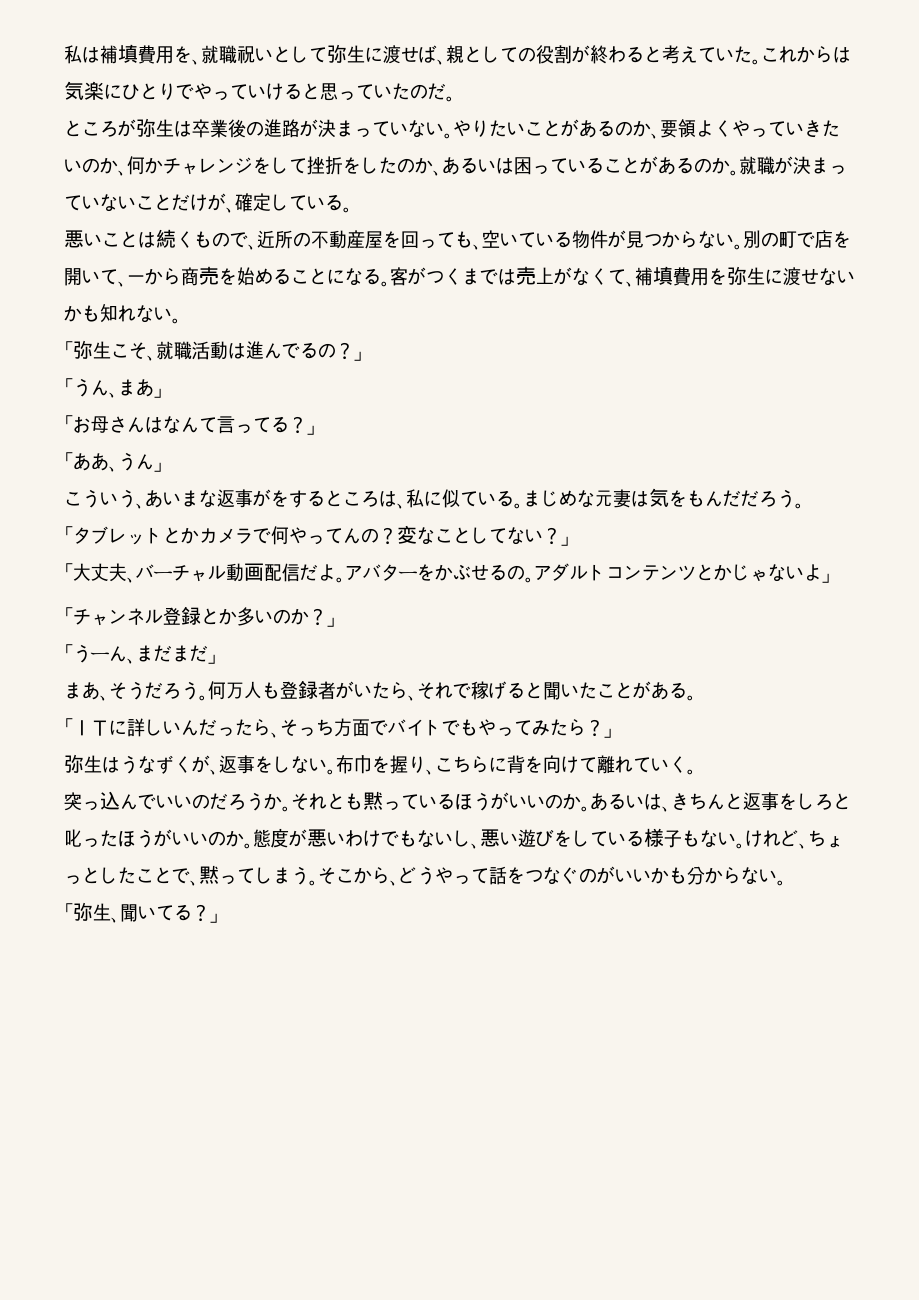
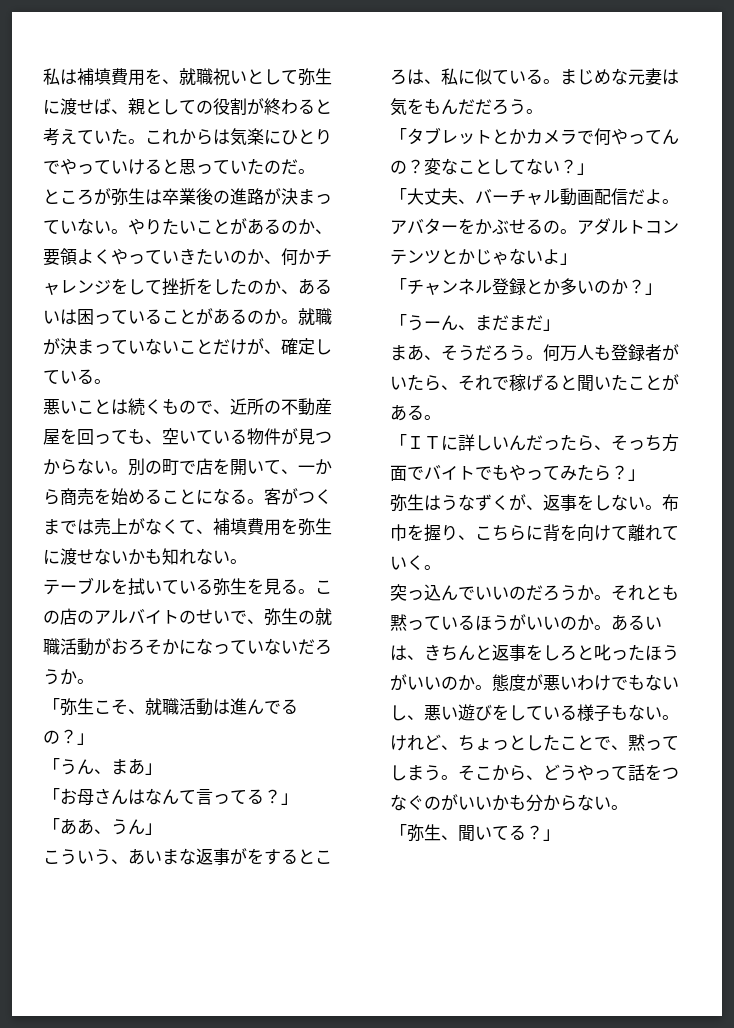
(181, 321) none -> [43,577,332,596] [43,608,332,626] [43,638,332,656] [43,669,94,685] // テーブルを拭いている弥生を見る。この店のアルバイトのせいで、弥生の就職活動がおろそかになっていないだろうか。

